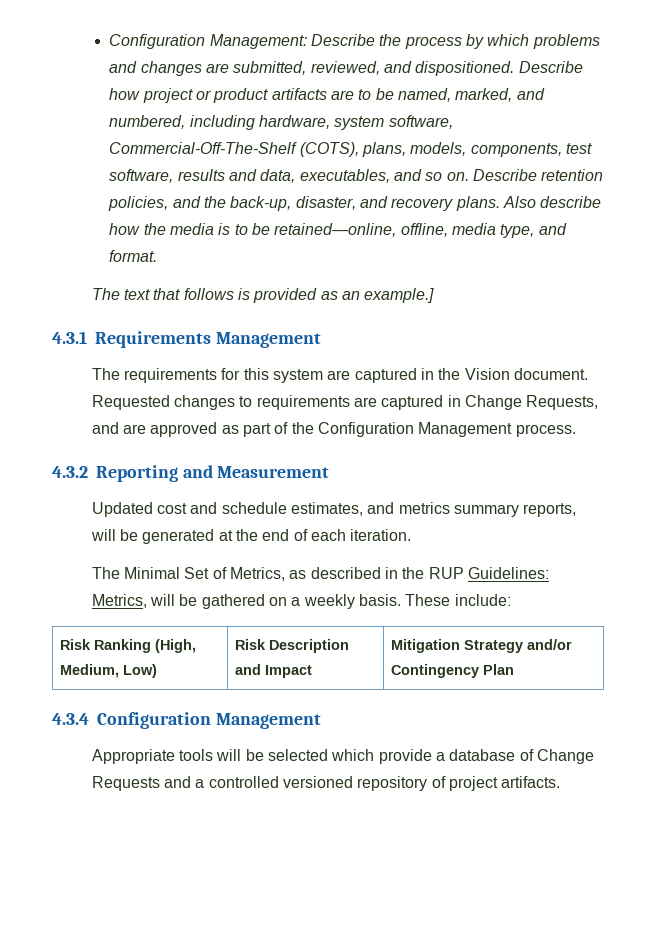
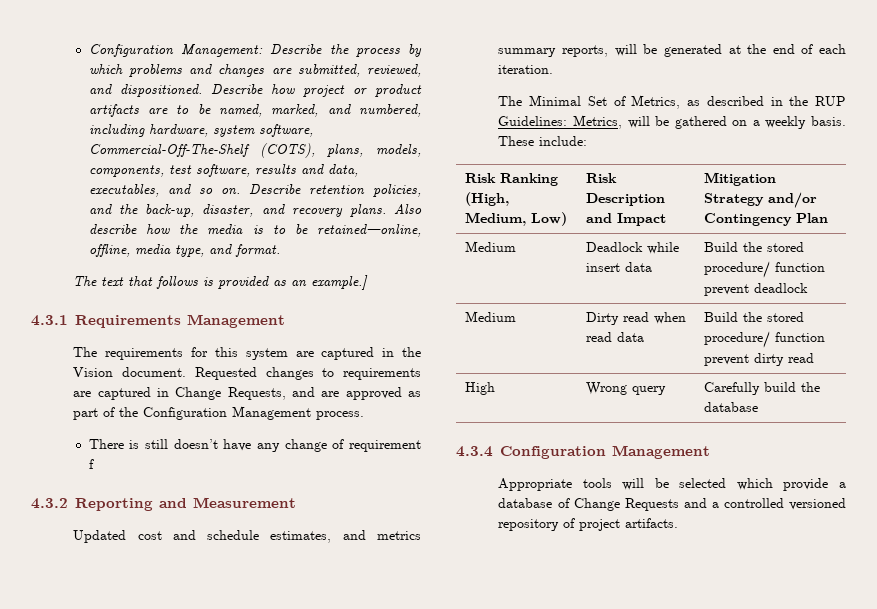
(576, 430) none -> [88,439,421,452] [88,459,94,469] // There is still doesn’t have any change of requirement f
(514, 669) none -> [465,241,517,252] [586,242,680,254] [586,262,653,272] [704,242,805,252] [704,261,826,278] [704,283,809,296] [465,311,517,322] [586,312,687,325] [586,332,645,342] [704,312,805,322] [704,331,826,348] [704,353,815,366] [465,382,496,395] [586,382,667,395] [704,382,821,395] [704,402,759,412] // Medium | Deadlock while insert data | Build the stored procedure/ function prevent deadlock // Medium | Dirty read when read data | Build the stored procedure/ function prevent dirty read // High | Wrong query | Carefully build the database

